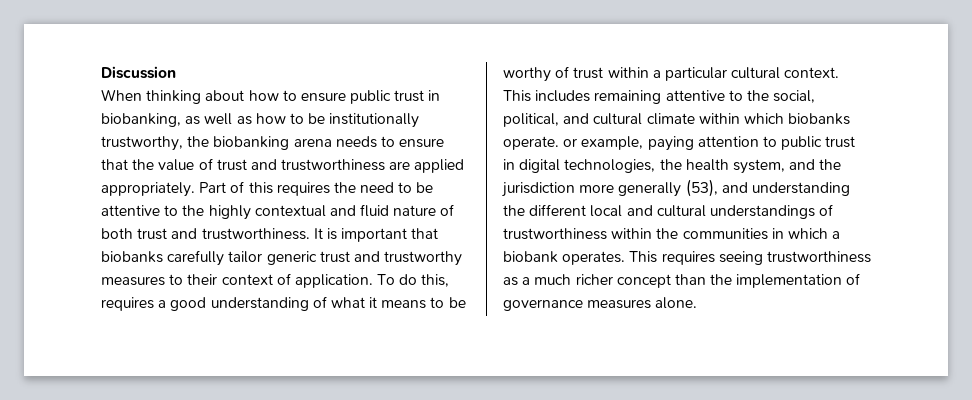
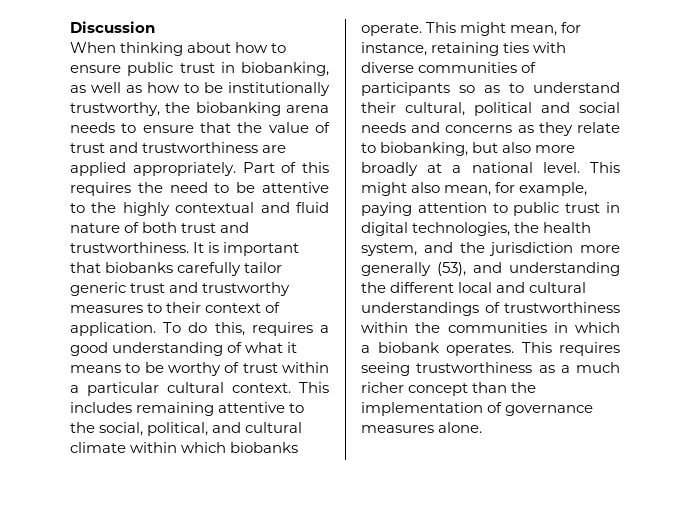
[563,138,578,147] or -> [426,22,582,36] [361,42,567,56] [361,62,537,73] [361,82,620,96] [361,102,620,116] [361,122,620,136] [361,142,576,156] [361,162,620,176] [361,182,516,196] This might mean, for instance, retaining ties with diverse communities of participants so as to understand their cultural, political and social needs and concerns as they relate to biobanking, but also more broadly at a national level. This might also mean, for

